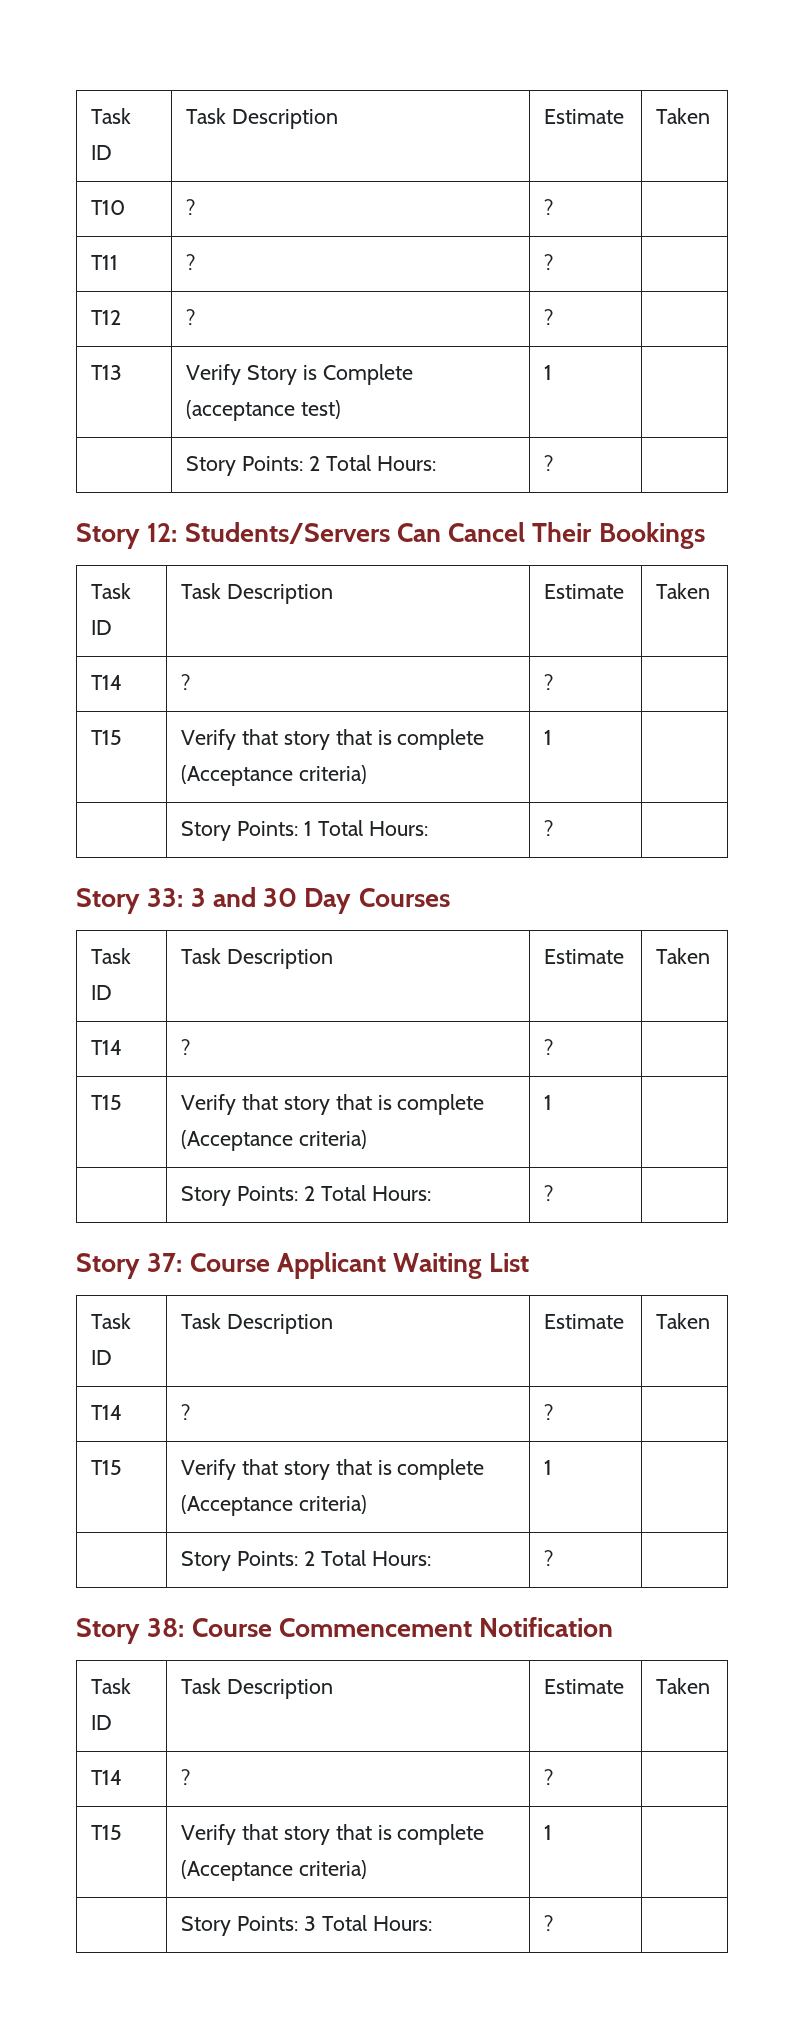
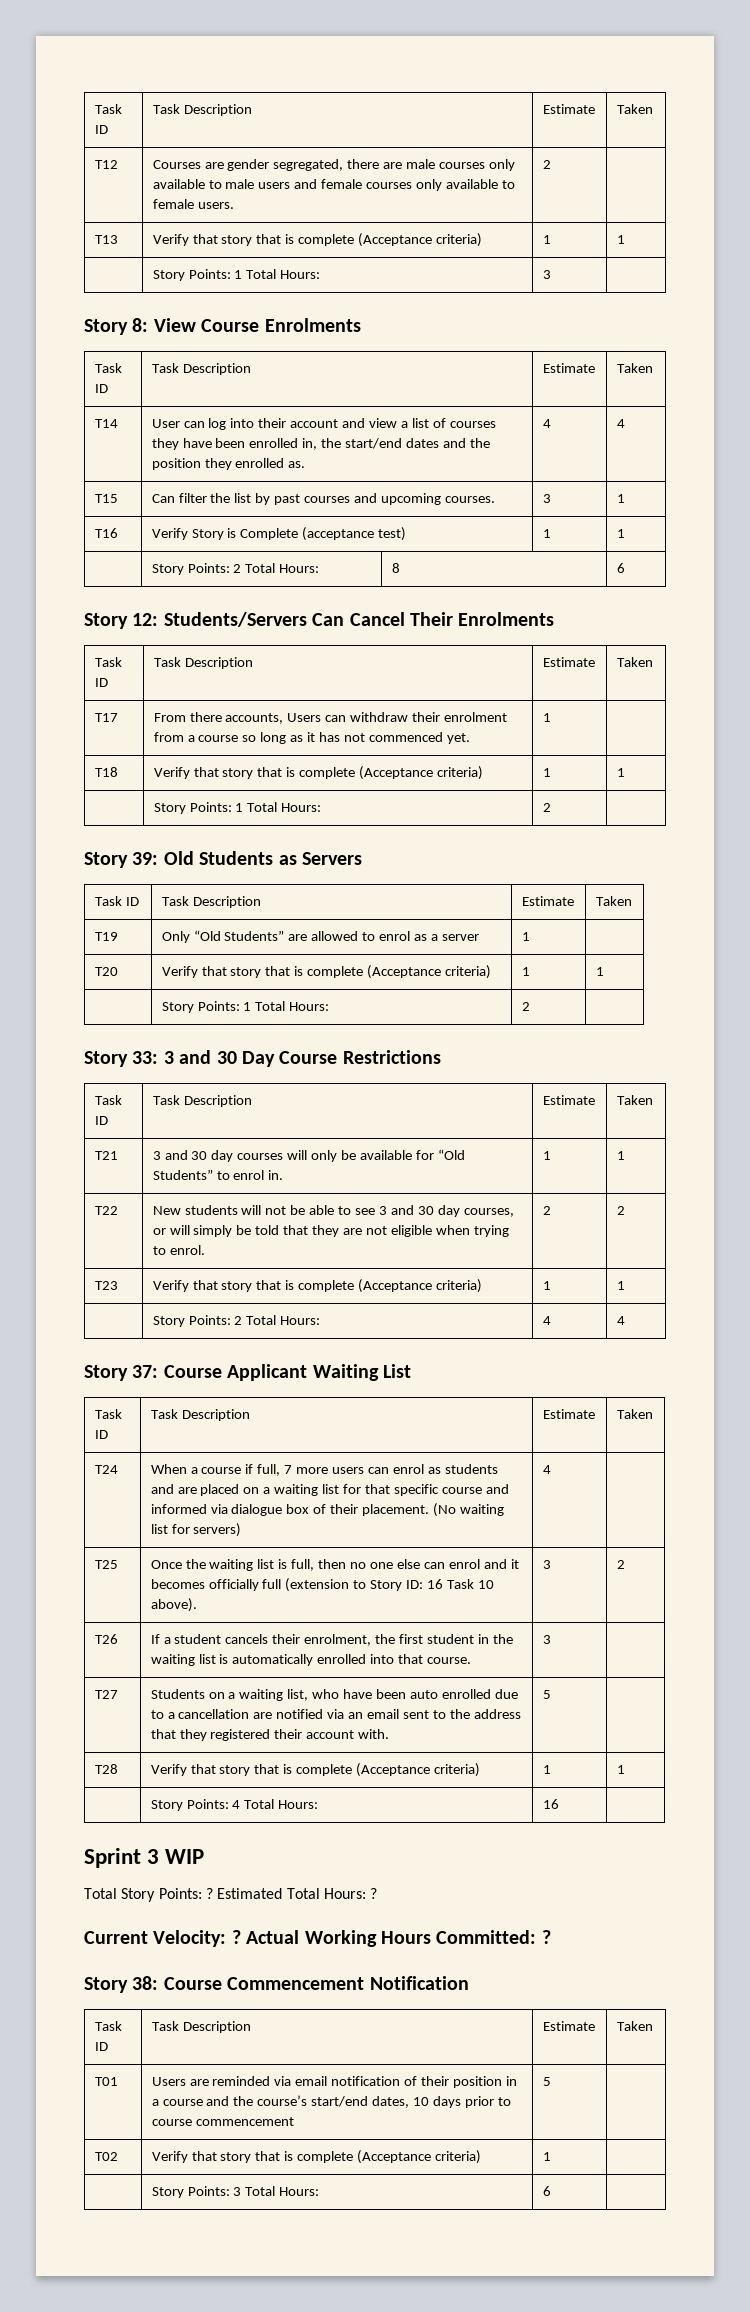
[91,108,132,124] [91,145,113,160] [186,108,339,129] [544,109,625,124] [656,108,711,124] [91,200,126,215] [186,199,196,215] [544,199,554,215] [91,255,119,270] [186,254,196,270] [544,254,554,270] [91,310,122,325] [186,309,196,325] [544,309,554,325] [91,365,123,380] [186,364,413,385] [186,400,342,421] [544,365,553,380] [186,455,436,476] [544,455,554,471] [76,522,705,549] [91,583,132,599] [91,620,113,635] [181,583,334,604] [544,584,625,599] [656,583,711,599] [91,675,123,690] [181,674,191,690] [544,674,554,690] [91,730,123,745] [181,729,485,750] [181,765,368,786] [544,730,553,745] [181,820,428,841] [544,820,554,836] [76,887,450,914] [91,948,132,964] [91,985,113,1000] [181,948,334,969] [544,949,625,964] [656,948,711,964] [91,1040,123,1055] [181,1039,191,1055] [544,1039,554,1055] [91,1095,123,1110] [181,1094,485,1115] [181,1130,368,1151] [544,1095,553,1110] [181,1185,431,1206] [544,1185,554,1201] Task ID | Task Description | Estimate | Taken // T10 | ? | ? | // T11 | ? | ? | // T12 | ? | ? | // T13 | Verify Story is Complete (acceptance test) | 1 | // | Story Points: 2 Total Hours: | ? | // Story 12: Students/Servers Can Cancel Their Bookings // Task ID | Task Description | Estimate | Taken // T14 | ? | ? | // T15 | Verify that story that is complete (Acceptance criteria) | 1 | // | Story Points: 1 Total Hours: | ? | // Story 33: 3 and 30 Day Courses // Task ID | Task Description | Estimate | Taken // T14 | ? | ? | // T15 | Verify that story that is complete (Acceptance criteria) | 1 | // | Story Points: 2 Total Hours: | ? | -> [94,104,122,114] [94,125,108,134] [152,104,252,116] [542,104,595,114] [616,104,653,114] [94,160,118,169] [152,159,515,171] [152,179,515,191] [152,199,234,209] [542,160,551,169] [94,235,118,244] [152,233,483,247] [542,235,551,244] [616,235,625,244] [152,269,321,281] [542,270,551,279] [84,318,361,335] [94,363,122,373] [94,384,108,393] [151,363,251,375] [542,363,595,373] [616,363,653,373] [94,419,118,428] [151,418,496,430] [151,438,490,450] [151,458,306,470] [542,419,551,428] [616,419,625,428] [94,494,118,503] [151,493,495,505] [542,494,551,503] [616,494,625,503] [94,528,118,538] [151,527,407,541] [542,529,551,538] [616,529,625,538] [151,563,320,575] [391,563,400,573] [616,563,625,573] [84,612,555,629] [94,657,122,667] [94,678,108,687] [153,657,253,669] [542,657,595,667] [616,657,653,667] [94,713,118,722] [153,712,508,724] [153,732,470,744] [542,713,551,722] [94,767,118,777] [153,766,484,780] [542,768,551,777] [616,768,625,777] [153,802,322,814] [542,803,551,812] [84,851,362,868] [94,896,139,906] [161,896,261,908] [521,896,574,906] [595,896,632,906] [94,932,118,941] [161,930,479,943] [521,932,530,941] [94,967,118,976] [161,965,492,979] [521,967,530,976] [595,967,604,976] [161,1001,330,1013] [521,1002,530,1011] [84,1050,441,1067] [94,1095,122,1105] [94,1116,108,1125] [152,1095,252,1107] [542,1095,595,1105] [616,1095,653,1105] [94,1151,118,1160] [152,1149,465,1162] [152,1169,284,1180] [542,1151,551,1160] [616,1151,625,1160] [94,1206,118,1215] [152,1205,514,1217] [152,1225,509,1237] [152,1245,205,1255] [542,1206,551,1215] [616,1206,625,1215] [94,1281,118,1290] [152,1279,483,1293] [542,1281,551,1290] [616,1281,625,1290] [152,1315,321,1327] [542,1316,551,1325] [616,1316,625,1325] Task ID | Task Description | Estimate | Taken // T12 | Courses are gender segregated, there are male courses only available to male users and female courses only available to female users. | 2 | // T13 | Verify that story that is complete (Acceptance criteria) | 1 | 1 // | Story Points: 1 Total Hours: | 3 | // Story 8: View Course Enrolments // Task ID | Task Description | Estimate | Taken // T14 | User can log into their account and view a list of courses they have been enrolled in, the start/end dates and the position they enrolled as. | 4 | 4 // T15 | Can filter the list by past courses and upcoming courses. | 3 | 1 // T16 | Verify Story is Complete (acceptance test) | 1 | 1 // | Story Points: 2 Total Hours: | 8 | 6 // Story 12: Students/Servers Can Cancel Their Enrolments // Task ID | Task Description | Estimate | Taken // T17 | From there accounts, Users can withdraw their enrolment from a course so long as it has not commenced yet. | 1 | // T18 | Verify that story that is complete (Acceptance criteria) | 1 | 1 // | Story Points: 1 Total Hours: | 2 | // Story 39: Old Students as Servers // Task ID | Task Description | Estimate | Taken // T19 | Only “Old Students” are allowed to enrol as a server | 1 | // T20 | Verify that story that is complete (Acceptance criteria) | 1 | 1 // | Story Points: 1 Total Hours: | 2 | // Story 33: 3 and 30 Day Course Restrictions // Task ID | Task Description | Estimate | Taken // T21 | 3 and 30 day courses will only be available for “Old Students” to enrol in. | 1 | 1 // T22 | New students will not be able to see 3 and 30 day courses, or will simply be told that they are not eligible when trying to enrol. | 2 | 2 // T23 | Verify that story that is complete (Acceptance criteria) | 1 | 1 // | Story Points: 2 Total Hours: | 4 | 4
[91,1405,123,1420] [181,1404,191,1420] [544,1404,554,1420] [91,1460,123,1475] [181,1459,485,1480] [181,1495,368,1516] [544,1460,553,1475] [181,1550,431,1571] [544,1550,554,1566] T14 | ? | ? | // T15 | Verify that story that is complete (Acceptance criteria) | 1 | // | Story Points: 2 Total Hours: | ? | -> [94,1465,118,1474] [150,1464,498,1476] [150,1484,509,1496] [150,1503,504,1517] [150,1523,242,1537] [542,1465,551,1474] [94,1560,118,1569] [150,1559,519,1571] [150,1578,494,1592] [150,1598,197,1612] [542,1560,551,1569] [616,1560,625,1569] [94,1634,118,1644] [150,1634,513,1646] [150,1654,472,1666] [542,1635,551,1644] [94,1690,118,1699] [150,1689,518,1701] [150,1709,521,1719] [150,1729,390,1741] [542,1690,551,1699] [94,1764,118,1774] [150,1763,481,1777] [542,1765,551,1774] [616,1765,625,1774] [150,1799,319,1811] [542,1799,559,1809] [84,1848,205,1868] [84,1888,378,1902] [84,1930,551,1947] T24 | When a course if full, 7 more users can enrol as students and are placed on a waiting list for that specific course and informed via dialogue box of their placement. (No waiting list for servers) | 4 | // T25 | Once the waiting list is full, then no one else can enrol and it becomes officially full (extension to Story ID: 16 Task 10 above). | 3 | 2 // T26 | If a student cancels their enrolment, the first student in the waiting list is automatically enrolled into that course. | 3 | // T27 | Students on a waiting list, who have been auto enrolled due to a cancellation are notified via an email sent to the address that they registered their account with. | 5 | // T28 | Verify that story that is complete (Acceptance criteria) | 1 | 1 // | Story Points: 4 Total Hours: | 16 | // Sprint 3 WIP // Total Story Points: ? Estimated Total Hours: ? // Current Velocity: ? Actual Working Hours Committed: ?
[91,1770,123,1785] [181,1769,191,1785] [544,1769,554,1785] [91,1825,123,1840] T14 | ? | ? | // T15 -> [94,2077,118,2086] [151,2076,517,2088] [151,2095,511,2108] [151,2117,294,2126] [542,2077,551,2086] [94,2152,118,2161] T01 | Users are reminded via email notification of their position in a course and the course’s start/end dates, 10 days prior to course commencement | 5 | // T02
[544,1915,554,1931] ? -> [542,2186,551,2196] 6

